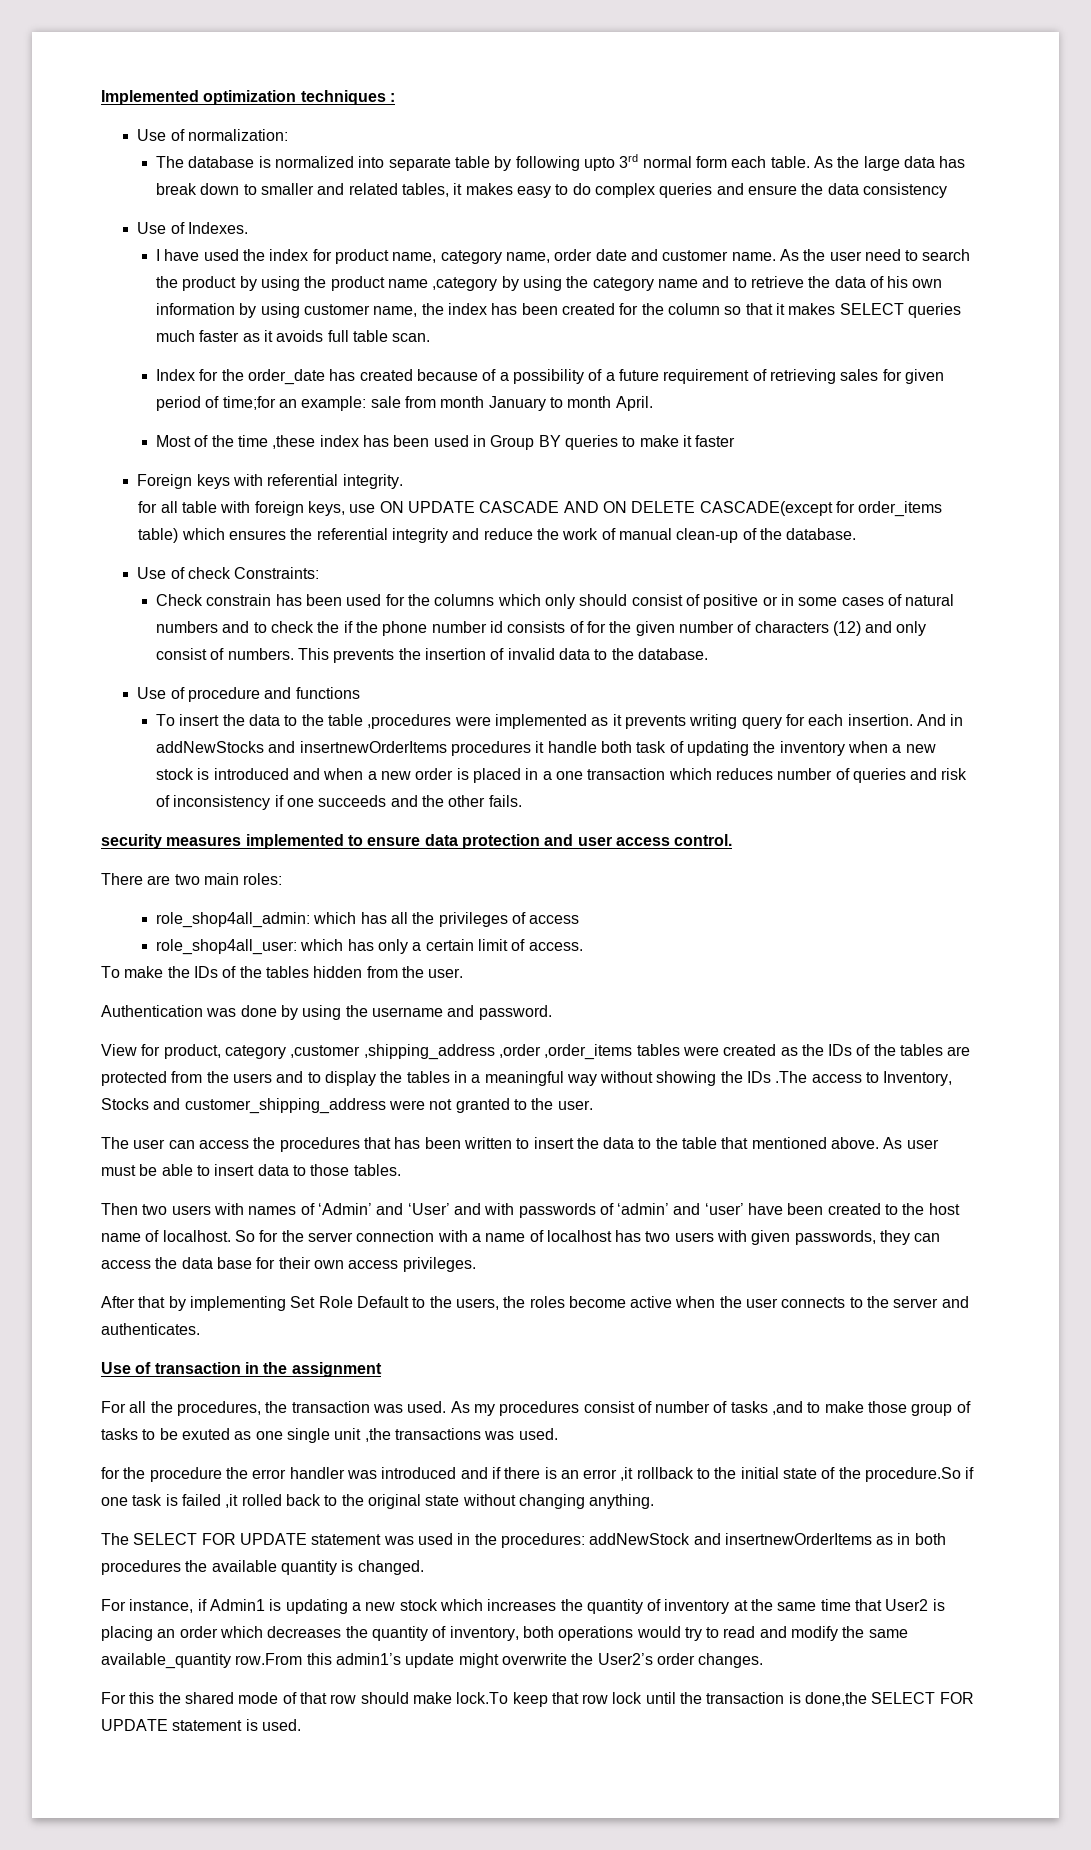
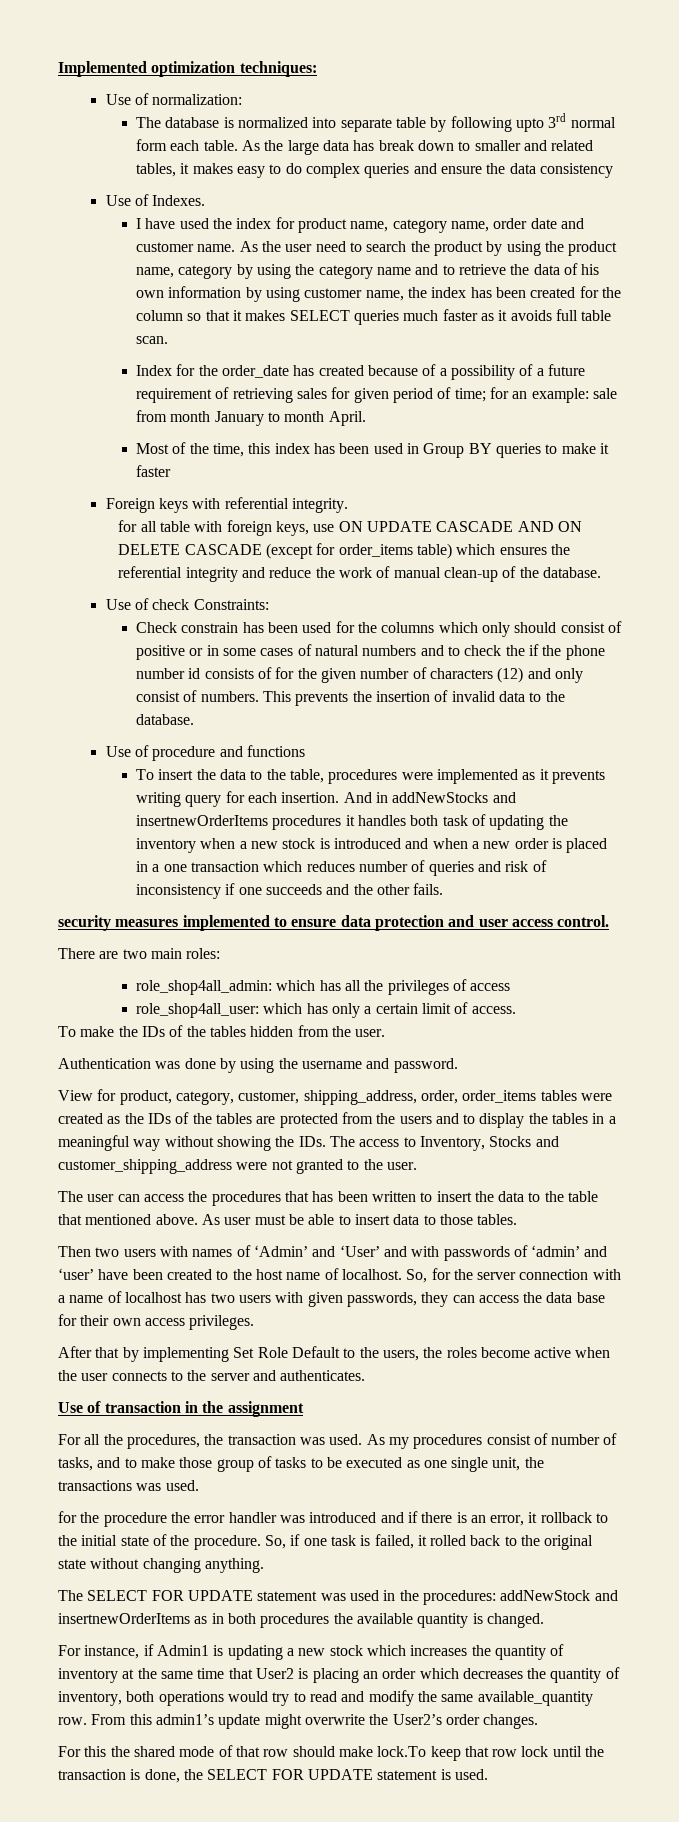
[300,90,395,105] techniques : -> [239,61,317,77] techniques:
[387,277,498,291] name ,category -> [136,265,233,279] name, category
[222,396,276,410] time;for -> [454,387,509,402] time; for
[238,435,316,449] time ,these -> [213,443,271,457] time, this
[699,501,833,516] CASCADE(except -> [184,543,314,559] CASCADE (except
[327,714,452,729] table ,procedures -> [289,769,398,784] table, procedures
[547,741,597,753] handle -> [358,815,407,826] handles
[224,1044,633,1060] category ,customer ,shipping_address ,order ,order_items -> [175,1090,537,1105] category, customer, shipping_address, order, order_items
[747,1071,808,1083] IDs .The -> [298,1136,355,1147] IDs. The
[234,1230,255,1242] So -> [406,1269,428,1283] So,
[730,1401,804,1415] tasks ,and -> [58,1457,121,1471] tasks, and
[181,1428,230,1440] exuted -> [346,1457,403,1468] executed
[334,1428,391,1442] unit ,the -> [492,1457,544,1471] unit, the
[583,1467,634,1481] error ,it -> [490,1512,538,1526] error, it
[865,1467,962,1482] procedure.So -> [193,1535,286,1550] procedure. So,
[181,1494,239,1508] failed ,it -> [374,1534,427,1549] failed, it
[235,1653,303,1665] row.From -> [58,1714,127,1725] row. From
[805,1692,868,1706] done,the -> [144,1769,203,1783] done, the

